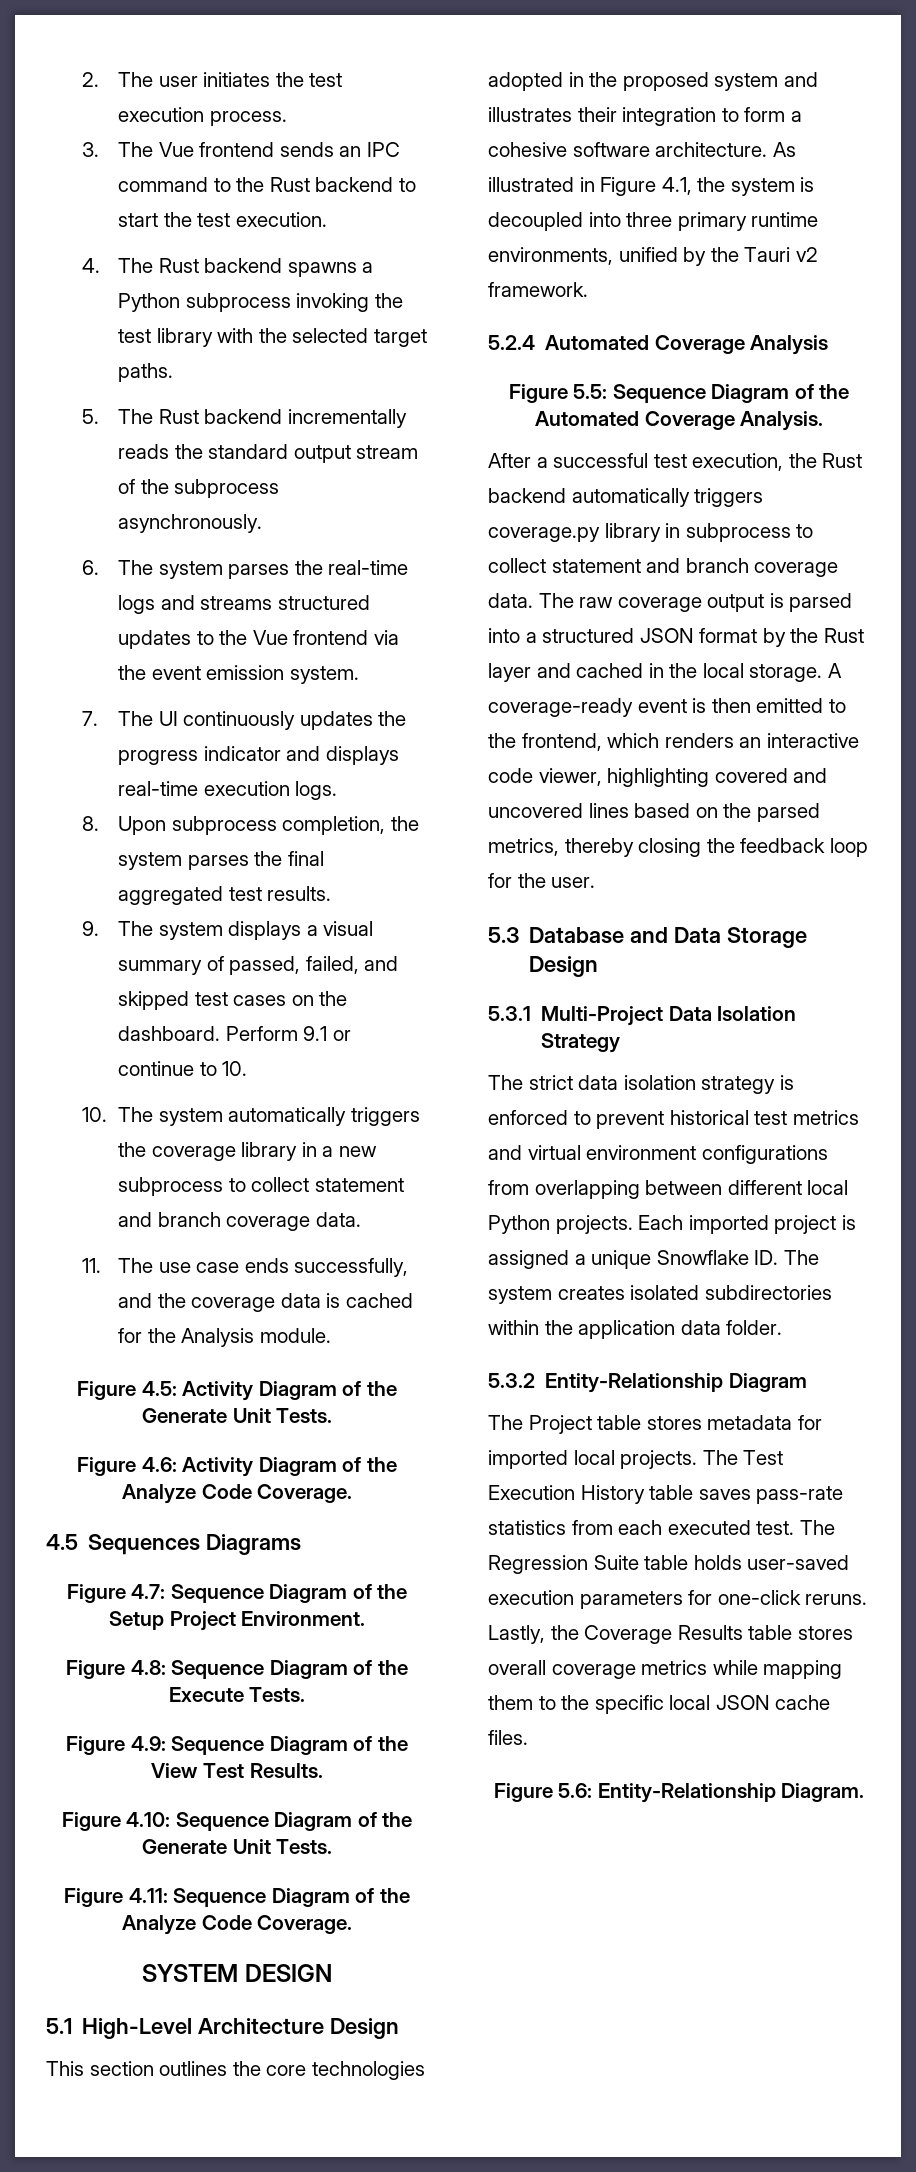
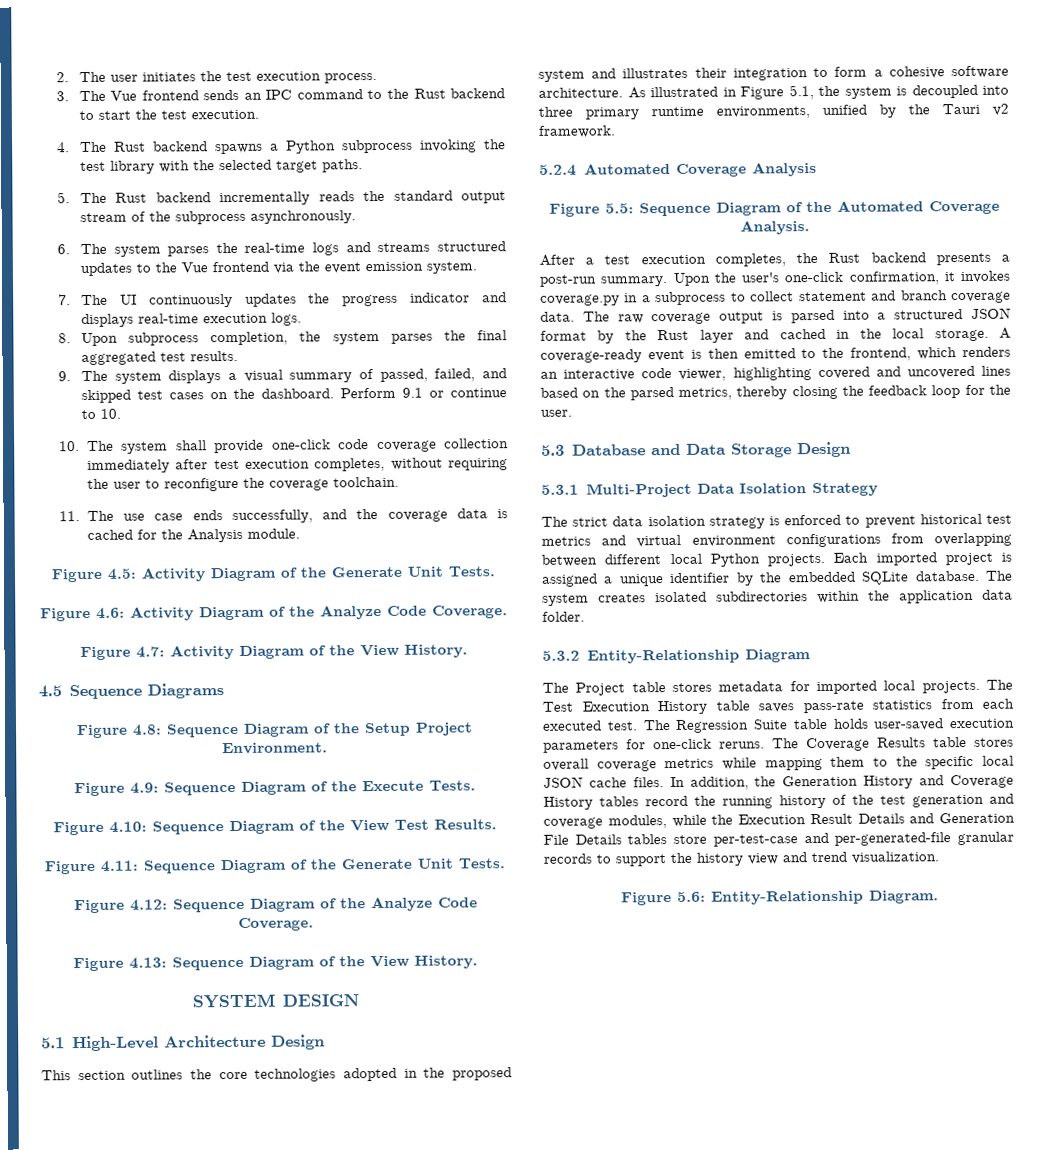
[228,1107,420,1126] [118,1142,377,1161] [118,1177,404,1196] [118,1212,361,1231] automatically triggers the coverage library in a new subprocess to collect statement and branch coverage data. -> [175,438,509,454] [86,457,508,473] [86,476,399,492] shall provide one-click code coverage collection immediately after test execution completes, without requiring the user to reconfigure the coverage toolchain.
(353, 1493) none -> [79,644,468,661] // Figure 4.7: Activity Diagram of the View History.
[88,1534,201,1555] Sequences -> [68,684,142,700] Sequence
[131,1584,166,1599] 4.7: -> [132,724,162,736] 4.8:
[130,1660,166,1675] 4.8: -> [129,782,159,794] 4.9:
[130,1736,166,1751] 4.9: -> [108,821,147,833] 4.10:
[126,1812,171,1827] 4.10: -> [100,860,139,872] 4.11:
[128,1888,168,1903] 4.11: -> [129,899,168,911] 4.12:
(353, 1924) none -> [73,955,478,972] // Figure 4.13: Sequence Diagram of the View History.
[661,177,692,195] 4.1, -> [788,85,814,100] 5.1,
[553,453,863,471] [488,488,764,507] [488,523,681,542] successful test execution, the Rust backend automatically triggers coverage.py library in -> [604,252,1010,267] [539,270,1011,287] [540,293,651,306] test execution completes, the Rust backend presents a post-run summary. Upon the user's one-click confirmation, it invokes coverage.py in a
[656,1250,779,1265] Snowflake ID. -> [669,570,980,586] identifier by the embedded SQLite database.
[488,1625,579,1644] Lastly, the -> [772,738,799,749] The
(528, 1737) none -> [669,774,1014,790] [543,793,1014,810] [543,812,1015,829] [543,831,1014,847] [543,851,939,867] In addition, the Generation History and Coverage History tables record the running history of the test generation and coverage modules, while the Execution Result Details and Generation File Details tables store per-test-case and per-generated-file granular records to support the history view and trend visualization.

